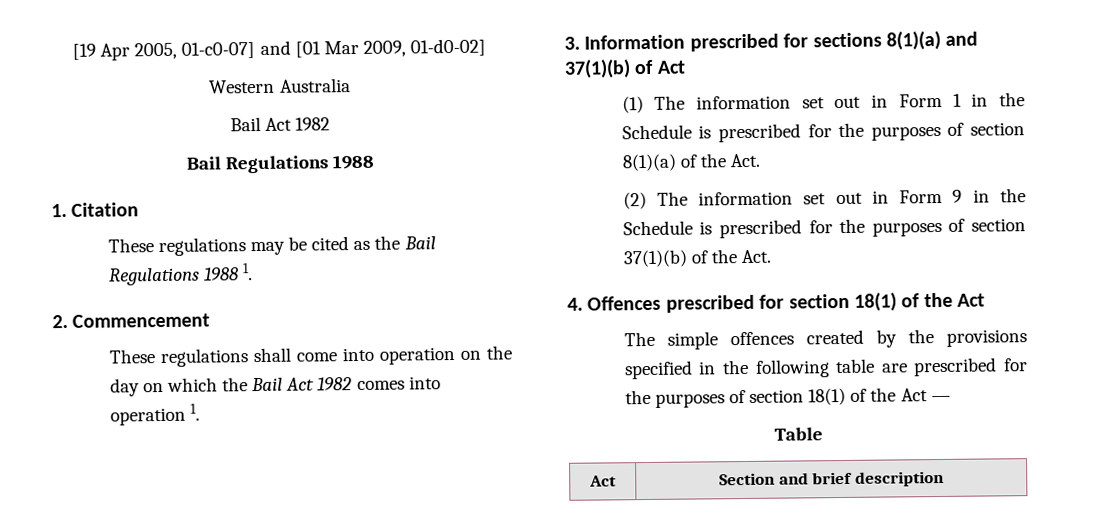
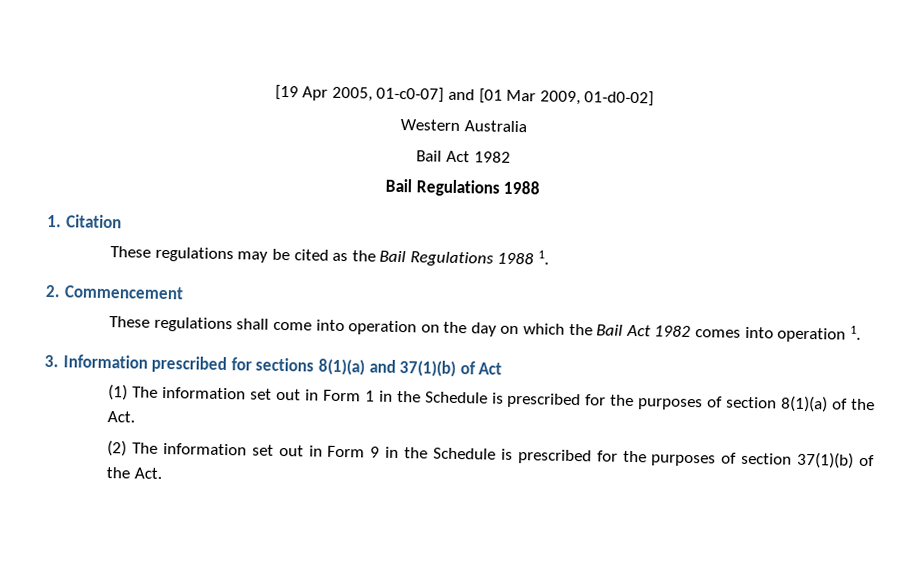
[567,292,986,313] [623,329,1027,350] [623,357,1028,380] [624,387,951,408] [773,427,823,441] [589,475,617,487] [719,470,944,487] // 4. Offences prescribed for section 18(1) of the Act // The simple offences created by the provisions specified in the following table are prescribed for the purposes of section 18(1) of the Act — // Table // Act | Section and brief description -> (162, 473) none

